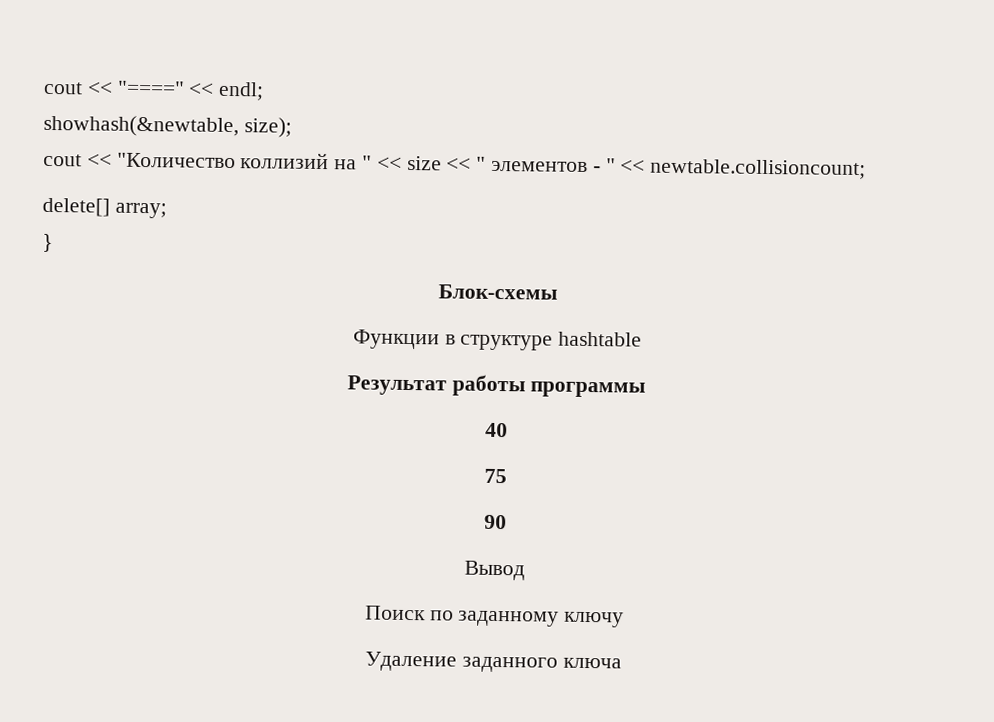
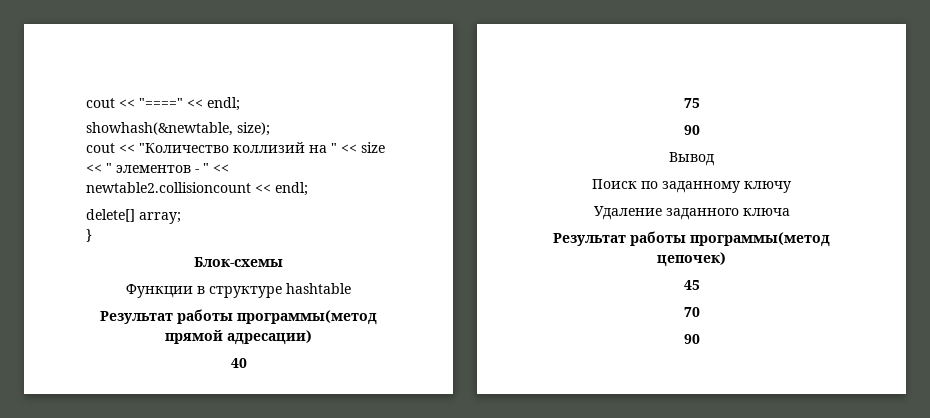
[650,158,867,180] newtable.collisioncount; -> [86,182,308,196] newtable2.collisioncount << endl;
[530,381,647,398] программы -> [237,310,377,325] [165,330,312,345] программы(метод прямой адресации)
(622, 663) none -> [553,231,830,247] [657,252,726,267] [683,280,700,290] [683,307,700,317] [683,334,700,344] // Результат работы программы(метод цепочек) // 45 // 70 // 90

